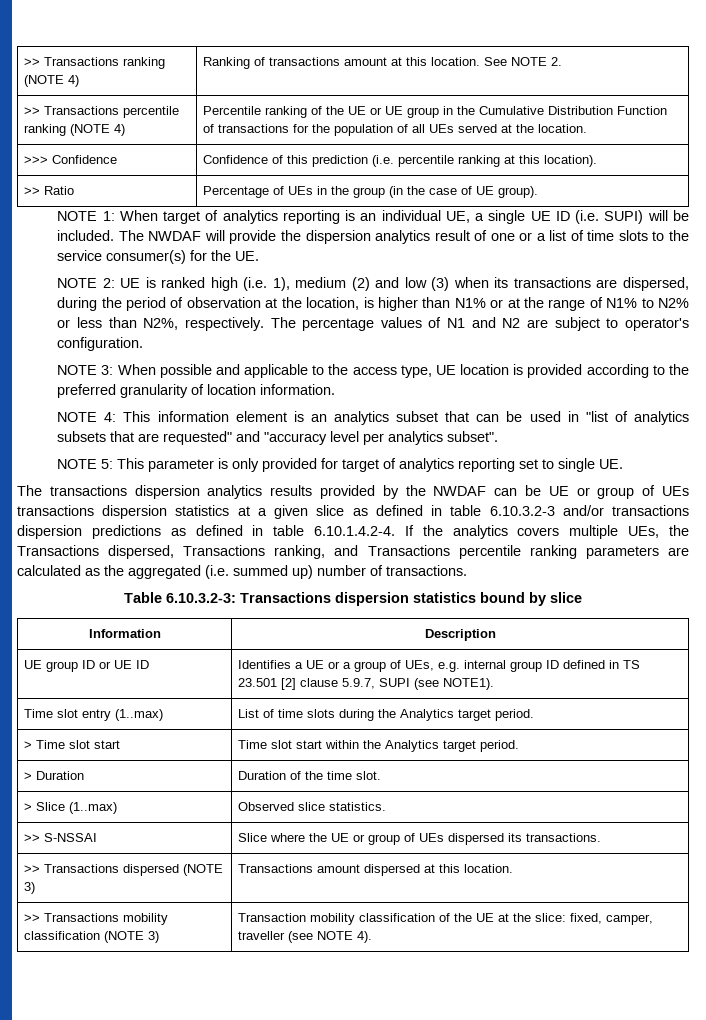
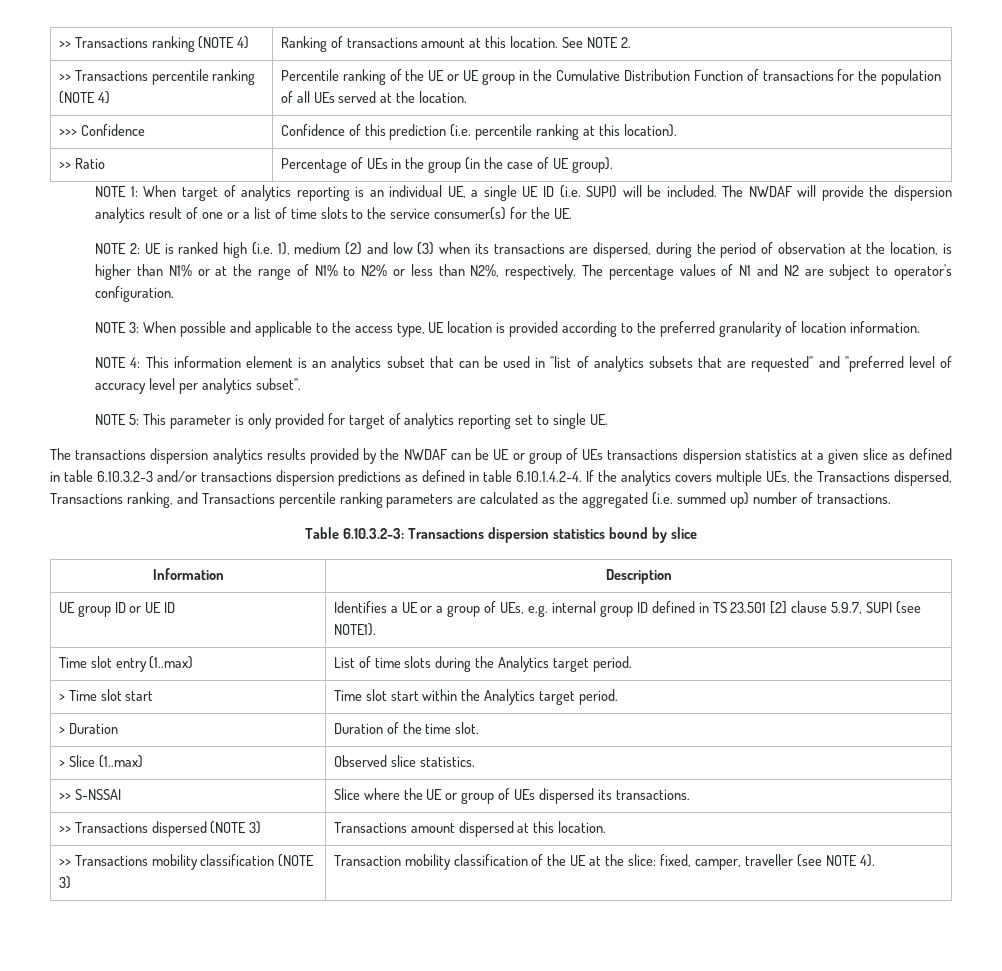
[264,432,328,445] "accuracy -> [844,356,952,372] [95,383,147,394] "preferred level of accuracy

